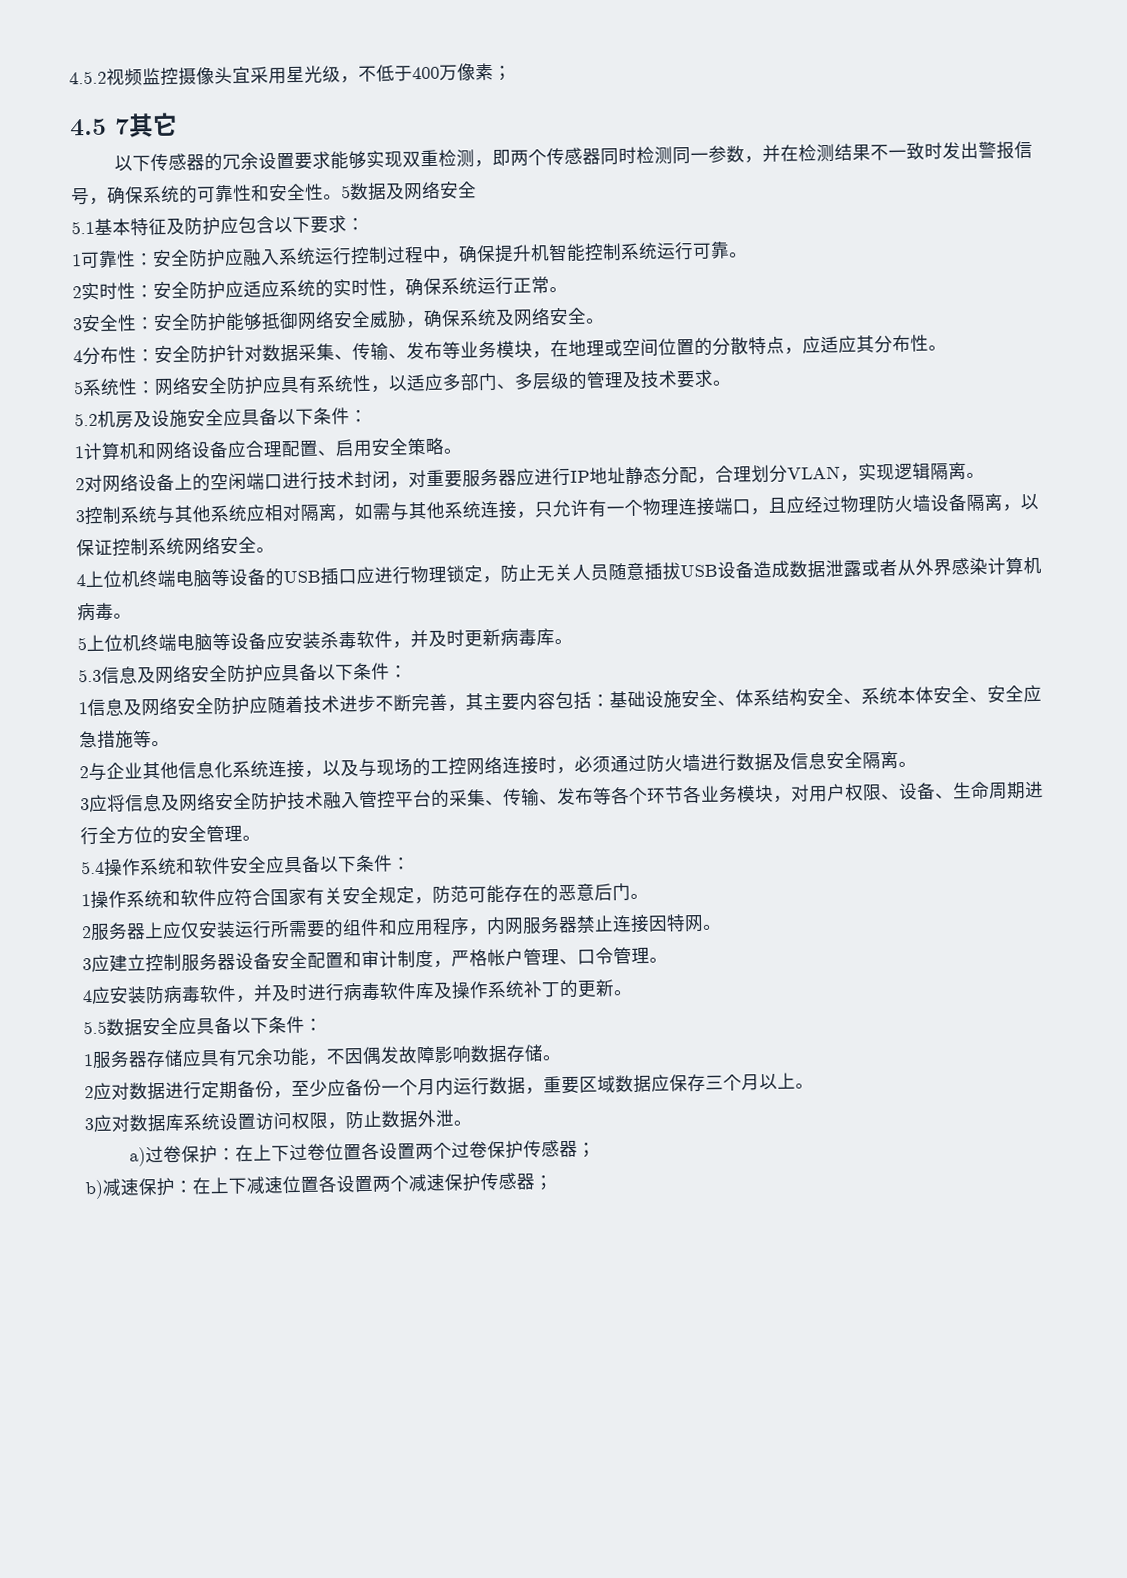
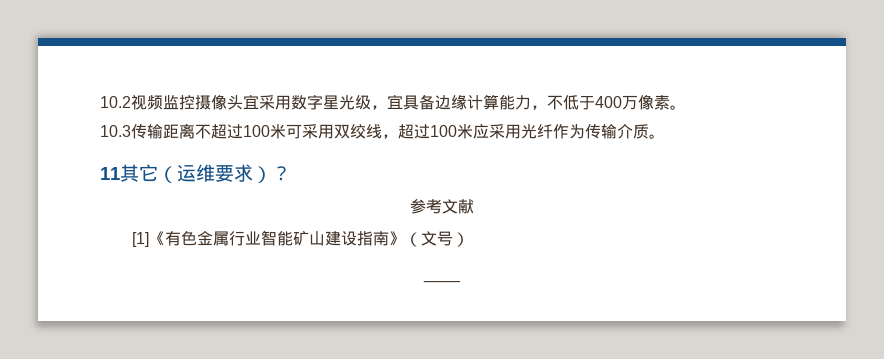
[69,70,107,85] 4.5.2 -> [100,96,131,108] 10.2
(287, 76) none -> [291,94,323,110] 数字
[358,62,512,82] [70,112,178,138] [113,140,1033,172] [71,181,477,206] [71,215,365,236] [72,241,748,269] [72,276,568,301] [72,307,605,333] [73,334,947,366] [73,369,732,397] [74,407,368,429] [74,437,463,461] [75,461,985,493] [75,493,1039,526] [76,536,275,557] [76,556,1042,588] [77,602,132,622] [77,628,573,652] [78,662,408,685] [78,684,1042,717] [79,730,170,749] [79,751,917,782] [80,780,1044,813] [80,825,261,846] [81,854,411,877] [81,883,649,910] [81,914,722,942] [82,947,668,973] [82,979,633,1005] [83,1015,323,1037] [83,1044,562,1070] [84,1072,814,1101] [84,1109,472,1133] [128,1140,596,1167] [85,1172,553,1200] 不低于400万像素； // 4.5 7其它 // 以下传感器的冗余设置要求能够实现双重检测，即两个传感器同时检测同一参数，并在检测结果不一致时发出警报信号，确保系统的可靠性和安全性。5数据及网络安全 // 5.1基本特征及防护应包含以下要求： // 1可靠性：安全防护应融入系统运行控制过程中，确保提升机智能控制系统运行可靠。 // 2实时性：安全防护应适应系统的实时性，确保系统运行正常。 // 3安全性：安全防护能够抵御网络安全威胁，确保系统及网络安全。 // 4分布性：安全防护针对数据采集、传输、发布等业务模块，在地理或空间位置的分散特点，应适应其分布性。 // 5系统性：网络安全防护应具有系统性，以适应多部门、多层级的管理及技术要求。 // 5.2机房及设施安全应具备以下条件： // 1计算机和网络设备应合理配置、启用安全策略。 // 2对网络设备上的空闲端口进行技术封闭，对重要服务器应进行IP地址静态分配，合理划分VLAN，实现逻辑隔离。 // 3控制系统与其他系统应相对隔离，如需与其他系统连接，只允许有一个物理连接端口，且应经过物理防火墙设备隔离，以保证控制系统网络安全。 // 4上位机终端电脑等设备的USB插口应进行物理锁定，防止无关人员随意插拔USB设备造成数据泄露或者从外界感染计算机病毒。 // 5上位机终端电脑等设备应安装杀毒软件，并及时更新病毒库。 // 5.3信息及网络安全防护应具备以下条件： // 1信息及网络安全防护应随着技术进步不断完善，其主要内容包括：基础设施安全、体系结构安全、系统本体安全、安全应急措施等。 // 2与企业其他信息化系统连接，以及与现场的工控网络连接时，必须通过防火墙进行数据及信息安全隔离。 // 3应将信息及网络安全防护技术融入管控平台的采集、传输、发布等各个环节各业务模块，对用户权限、设备、生命周期进行全方位的安全管理。 // 5.4操作系统和软件安全应具备以下条件： // 1操作系统和软件应符合国家有关安全规定，防范可能存在的恶意后门。 // 2服务器上应仅安装运行所需要的组件和应用程序，内网服务器禁止连接因特网。 // 3应建立控制服务器设备安全配置和审计制度，严格帐户管理、口令管理。 // 4应安装防病毒软件，并及时进行病毒软件库及操作系统补丁的更新。 // 5.5数据安全应具备以下条件： // 1服务器存储应具有冗余功能，不因偶发故障影响数据存储。 // 2应对数据进行定期备份，至少应备份一个月内运行数据，重要区域数据应保存三个月以上。 // 3应对数据库系统设置访问权限，防止数据外泄。 // a)过卷保护：在上下过卷位置各设置两个过卷保护传感器； // b)减速保护：在上下减速位置各设置两个减速保护传感器； -> [387,94,686,110] [100,123,665,139] [100,164,291,183] [410,199,474,214] [132,230,470,247] [423,279,461,283] 宜具备边缘计算能力，不低于400万像素。 // 10.3传输距离不超过100米可采用双绞线，超过100米应采用光纤作为传输介质。 // 11其它（运维要求）？ // 参考文献 // [1]《有色金属行业智能矿山建设指南》（文号） // ____

